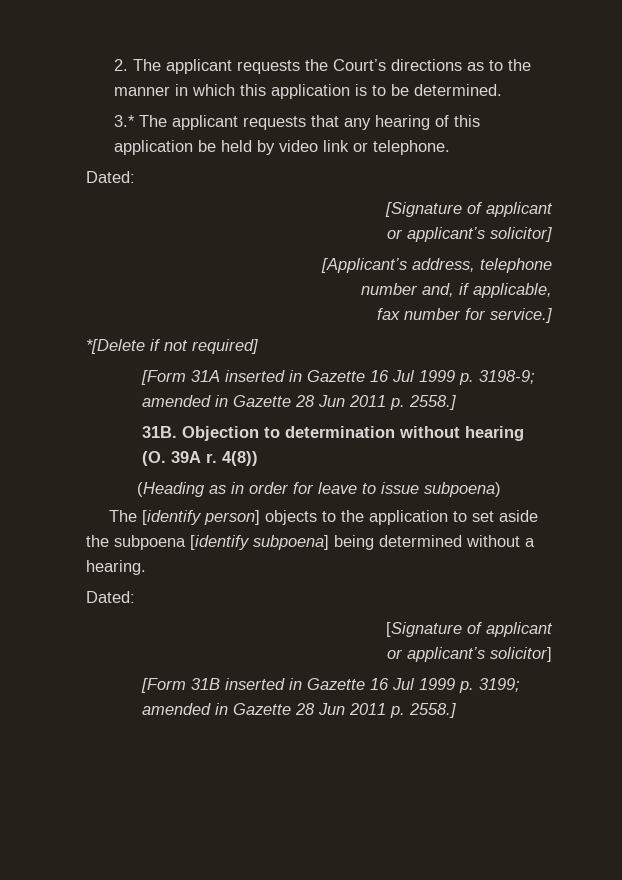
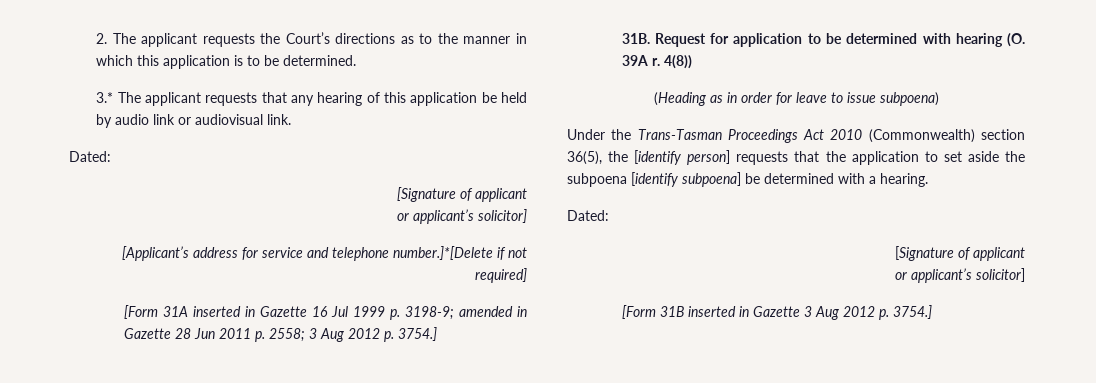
[279,140,319,152] video -> [115,114,150,125] audio
[373,140,451,155] telephone. -> [195,114,292,125] audiovisual link.
[412,258,552,273] [361,283,552,298] [377,308,552,323] [86,339,145,354] address, telephone // number and, if applicable, // fax number for service.] // *[Delete -> [193,246,493,261] address for service and telephone number.]*[Delete
[409,395,457,410] [142,426,461,441] 2558.] // 31B. Objection to determination without -> [268,327,437,342] [621,33,951,47] 2558; 3 Aug 2012 p. 3754.] // 31B. Request for application to be determined with
[108,510,336,525] The [identify person] objects to -> [567,129,1025,143] [567,150,820,165] Under the Trans-Tasman Proceedings Act 2010 (Commonwealth) section 36(5), the [identify person] requests that
[334,535,520,550] being determined without -> [745,173,865,184] be determined with
[370,678,521,693] [142,703,457,718] 16 Jul 1999 p. 3199; amended in Gazette 28 Jun 2011 p. 2558.] -> [803,305,932,320] 3 Aug 2012 p. 3754.]

